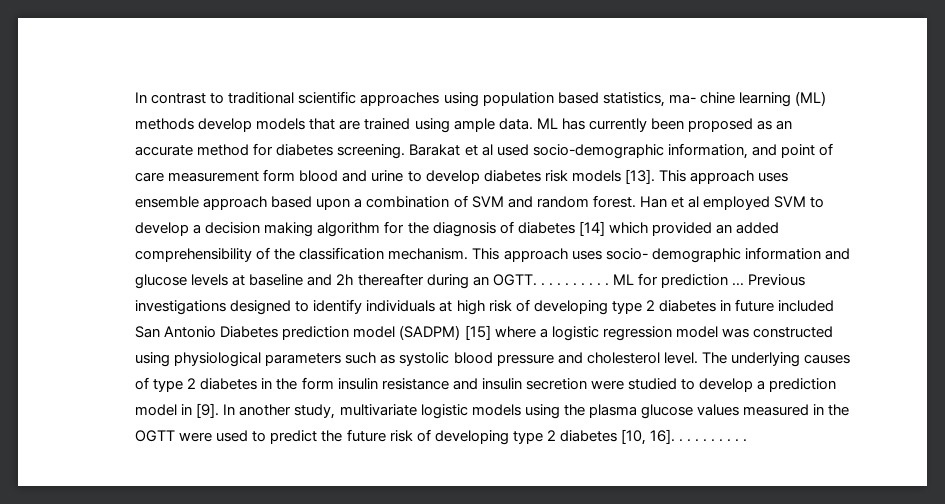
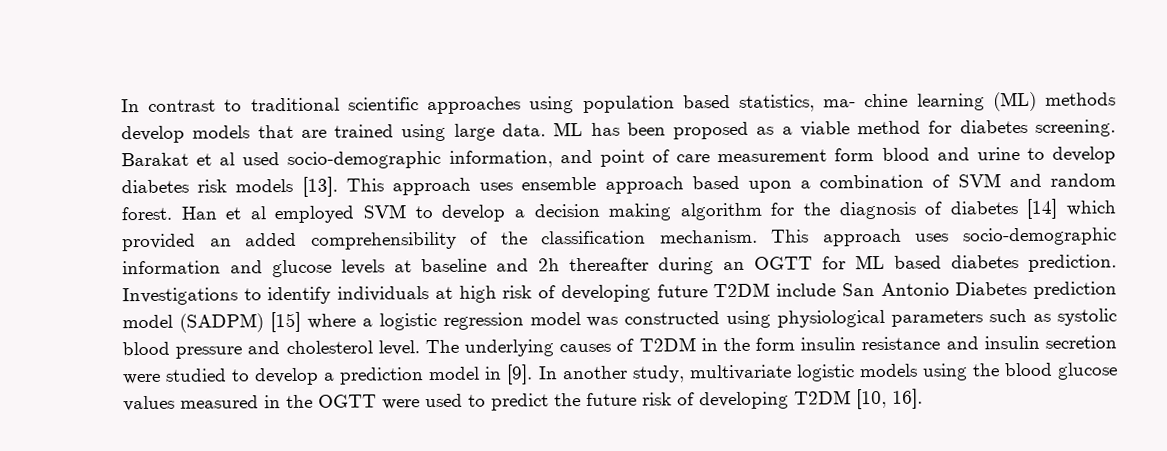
[453,118,495,132] ample -> [453,123,495,141] large
[588,118,647,132] currently -> (620, 129) none
[775,120,792,130] [135,145,194,156] an accurate -> [781,121,850,137] a viable
[605,248,741,263] socio- demographic -> [963,227,1117,246] socio-demographic
[492,273,806,288] [135,300,292,315] OGTT. . . . . . . . . . ML for prediction ... Previous investigations designed -> [753,254,1117,272] [121,287,238,306] OGTT for ML based diabetes prediction. Investigations
[611,299,834,314] type 2 diabetes in future included -> [656,282,837,298] future T2DM include
[153,378,258,392] type 2 diabetes -> [638,337,696,352] T2DM
[588,404,637,418] plasma -> [1003,362,1053,377] blood
[512,429,748,445] type 2 diabetes [10, 16]. . . . . . . . . . -> [793,388,923,410] T2DM [10, 16].

